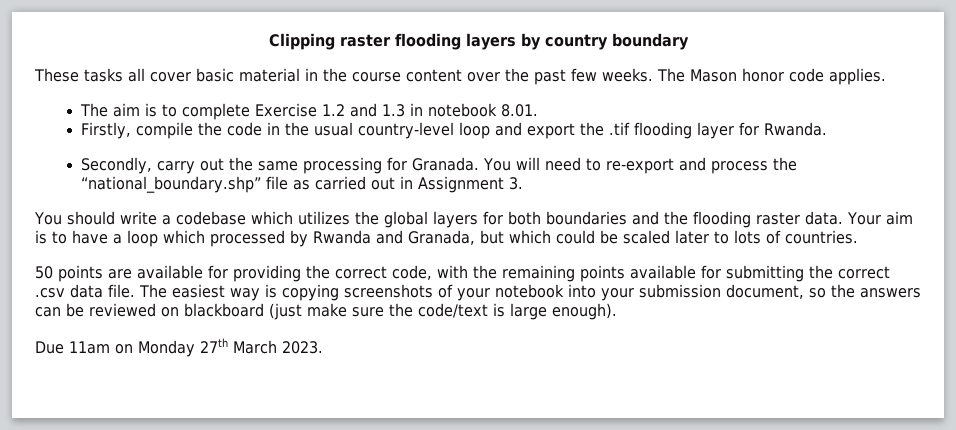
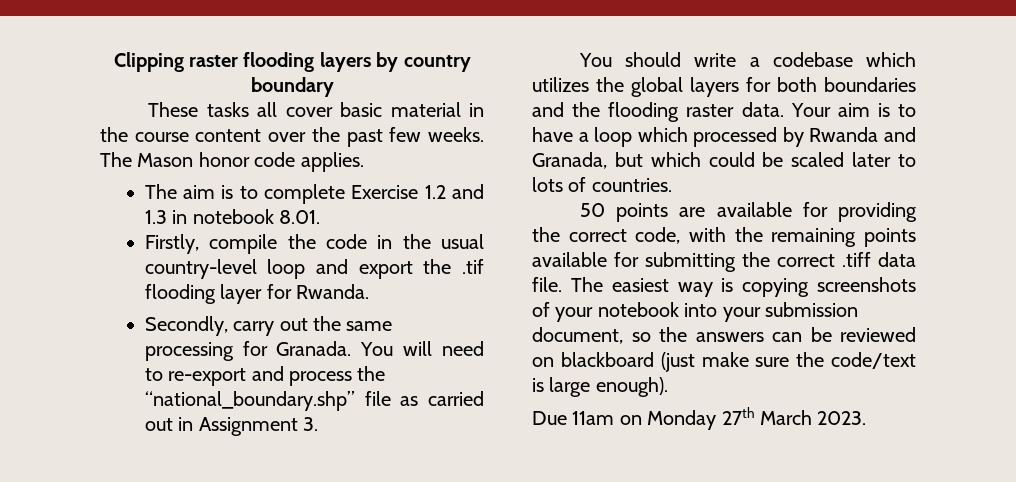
[35,288,65,298] .csv -> [842,252,871,267] .tiff

